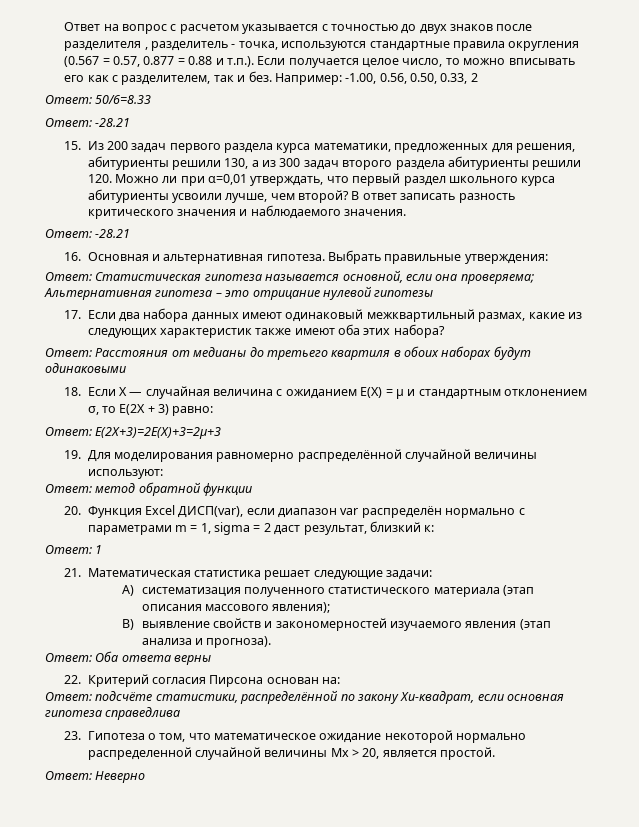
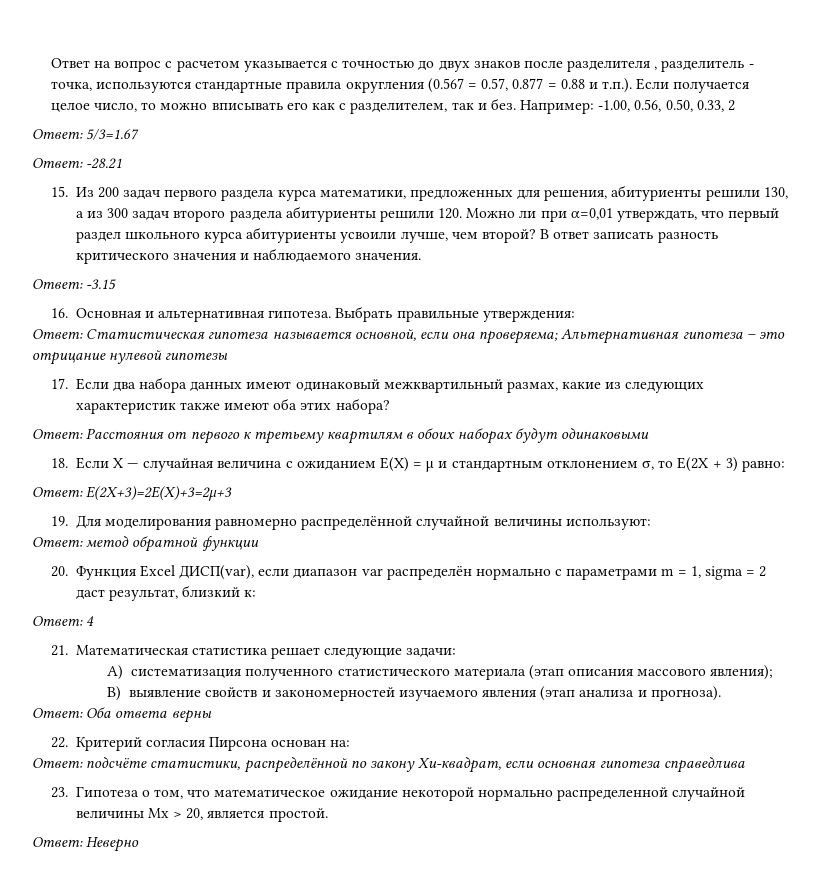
[95,95,152,104] 50/6=8.33 -> [86,128,140,140] 5/3=1.67
[95,229,131,238] -28.21 -> [86,279,117,290] -3.15
[193,347,391,360] медианы до третьего квартиля -> [190,431,404,444] первого к третьему квартилям
[95,545,103,554] 1 -> [86,616,95,626] 4

